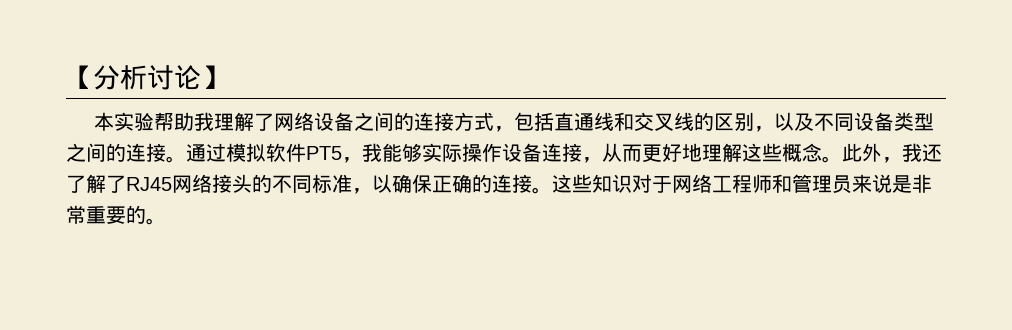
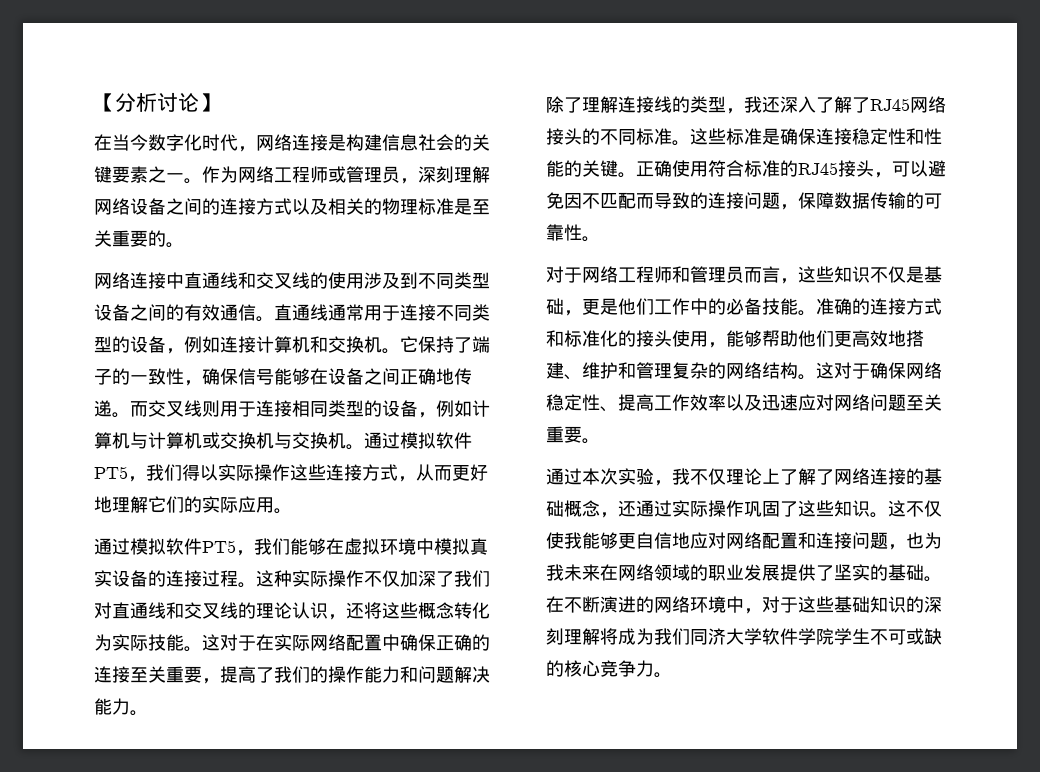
[93,112,274,131] 本实验帮助我理解了 -> [94,134,490,152] [94,166,490,184] 在当今数字化时代，网络连接是构建信息社会的关键要素之一。作为网络工程师或管理员，深刻理解
[493,112,934,132] [66,143,166,162] ，包括直通线和交叉线的区别，以及不同设备类型之间的连接 -> [292,198,490,215] [94,230,184,248] [94,272,490,289] [94,304,490,322] [94,336,490,354] [94,368,472,386] [94,400,490,418] [94,432,346,449] 以及相关的物理标准是至关重要的。 // 网络连接中直通线和交叉线的使用涉及到不同类型设备之间的有效通信。直通线通常用于连接不同类型的设备，例如连接计算机和交换机。它保持了端子的一致性，确保信号能够在设备之间正确地传递。而交叉线则用于连接相同类型的设备，例如计算机与计算机或交换机与交换机
[382,143,582,162] 能够实际操作设备连接 -> [164,464,398,481] 们得以实际操作这些连接方式
[742,143,942,163] 这些概念。此外，我还 -> [148,496,292,514] [94,538,488,556] [94,570,490,588] [94,602,490,620] [94,634,490,652] [94,666,490,684] [94,698,148,716] [546,96,816,114] 它们的实际应用。 // 通过模拟软件PT5，我们能够在虚拟环境中模拟真实设备的连接过程。这种实际操作不仅加深了我们对直通线和交叉线的理论认识，还将这些概念转化为实际技能。这对于在实际网络配置中确保正确的连接至关重要，提高了我们的操作能力和问题解决能力。 // 除了理解连接线的类型，我还深入
[352,174,632,194] ，以确保正确的连接。这些知识 -> [672,128,942,146] [546,160,946,178] [546,192,942,210] [546,224,600,242] 。这些标准是确保连接稳定性和性能的关键。正确使用符合标准的RJ45接头，可以避免因不匹配而导致的连接问题，保障数据传输的可靠性。 //
[852,174,932,193] [66,205,146,224] 来说是非常重要的 -> [744,266,942,284] [546,298,942,316] [546,330,924,348] [546,362,942,380] [546,394,942,412] [546,426,600,444] [546,468,942,486] [546,500,942,518] [546,532,942,550] [546,564,942,582] [546,596,942,614] [546,628,942,645] [546,660,654,677] 而言，这些知识不仅是基础，更是他们工作中的必备技能。准确的连接方式和标准化的接头使用，能够帮助他们更高效地搭建、维护和管理复杂的网络结构。这对于确保网络稳定性、提高工作效率以及迅速应对网络问题至关重要。 // 通过本次实验，我不仅理论上了解了网络连接的基础概念，还通过实际操作巩固了这些知识。这不仅使我能够更自信地应对网络配置和连接问题，也为我未来在网络领域的职业发展提供了坚实的基础。在不断演进的网络环境中，对于这些基础知识的深刻理解将成为我们同济大学软件学院学生不可或缺的核心竞争力

